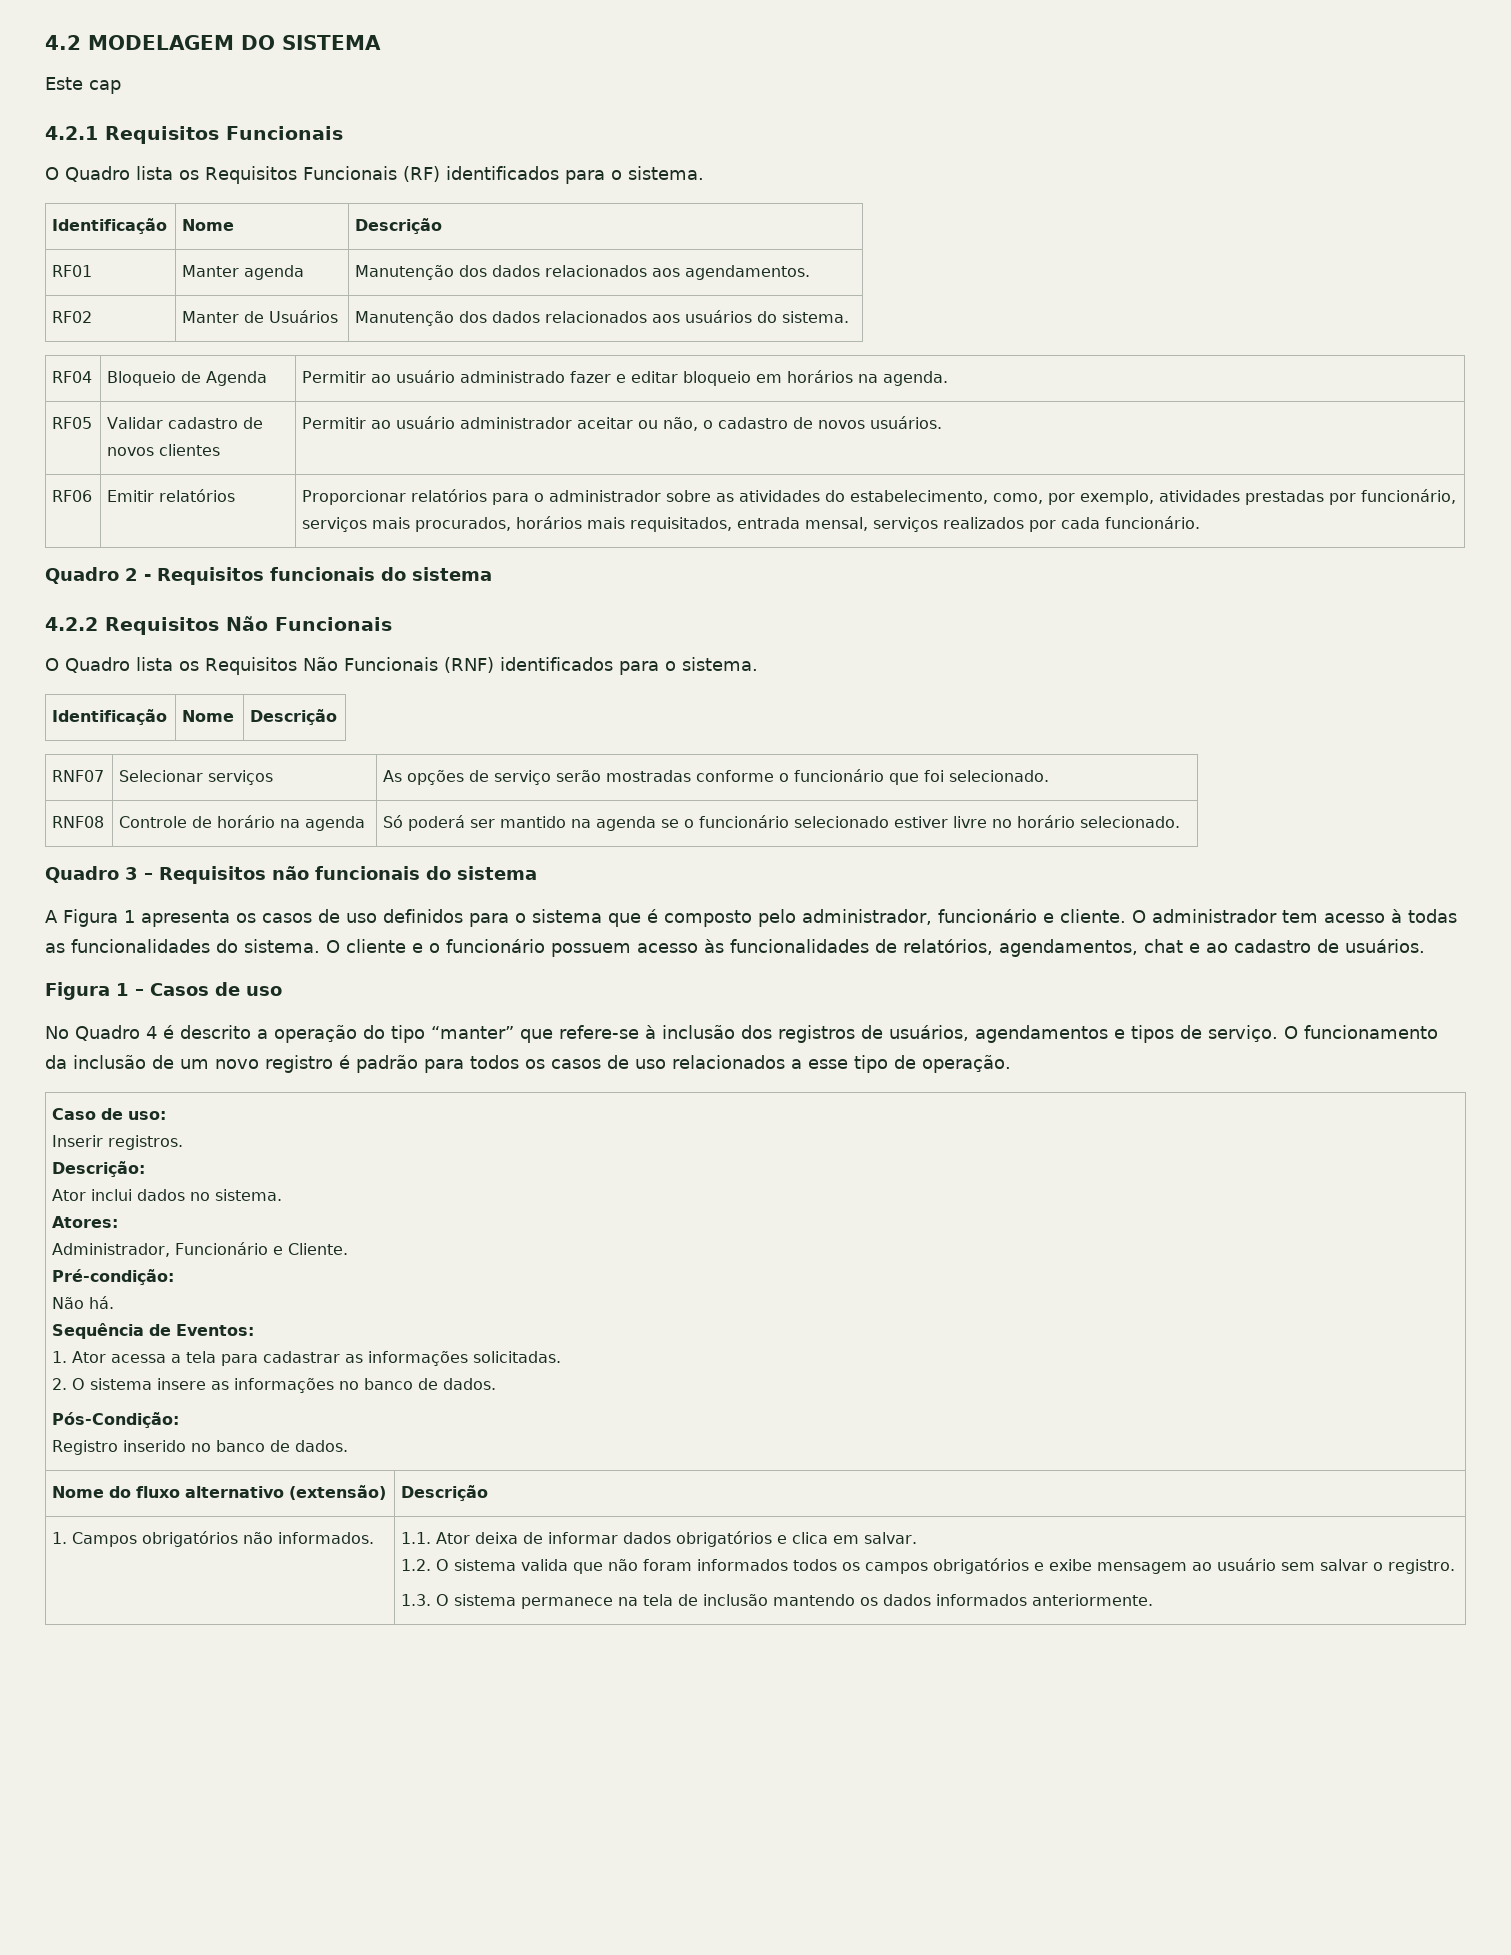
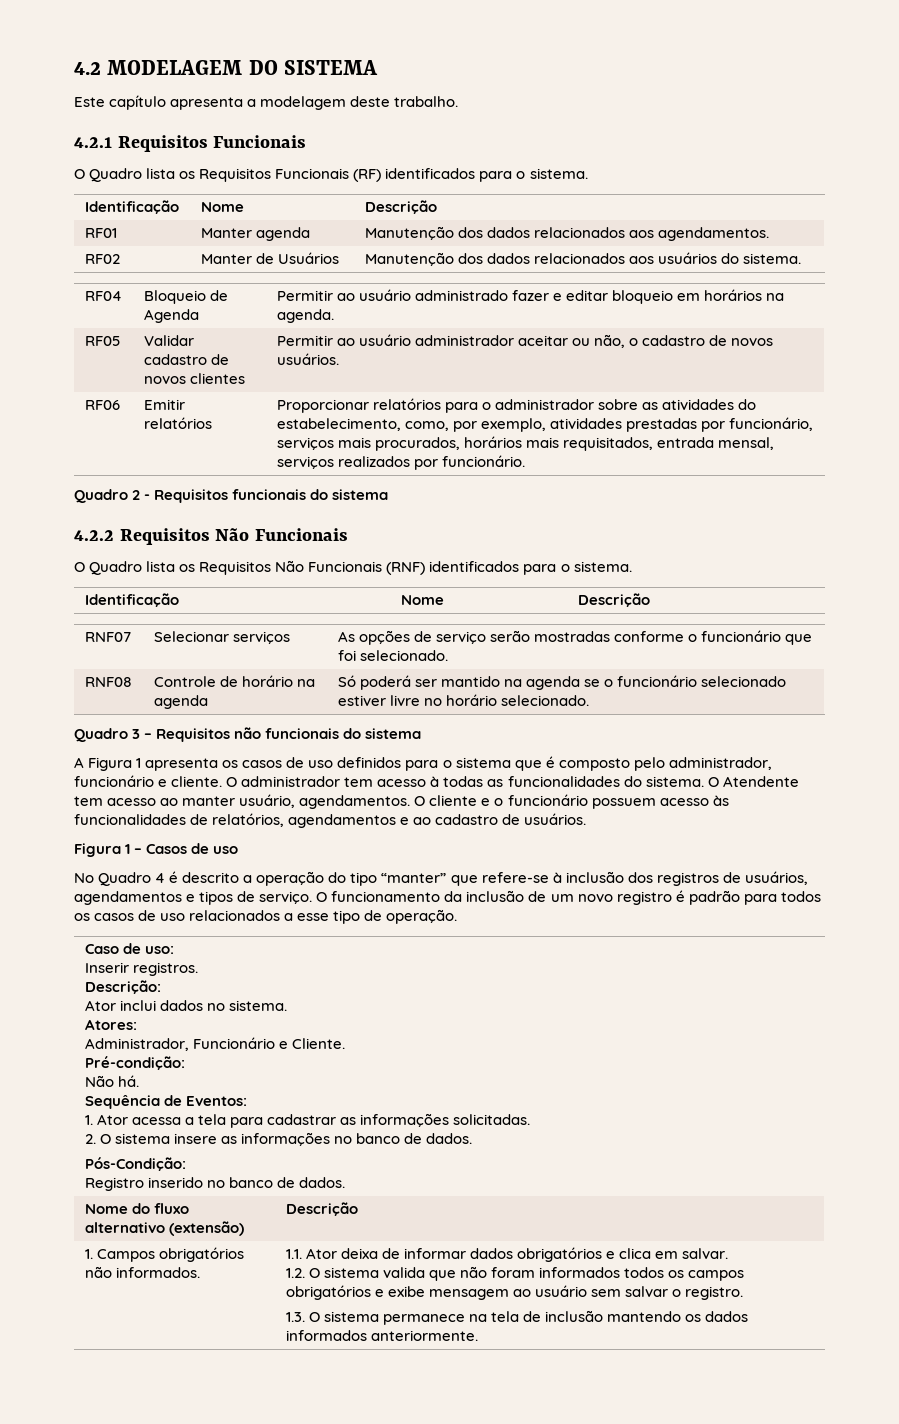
[89,80,121,94] cap -> [109,95,459,110] capítulo apresenta a modelagem deste trabalho.
[1061,517,1101,529] cada -> (438, 464) none
(340, 946) none -> [722,776,799,787] [74,794,426,809] Atendente tem acesso ao manter usuário, agendamentos. O
[999,939,1183,957] agendamentos, chat -> [288,814,397,828] agendamentos

